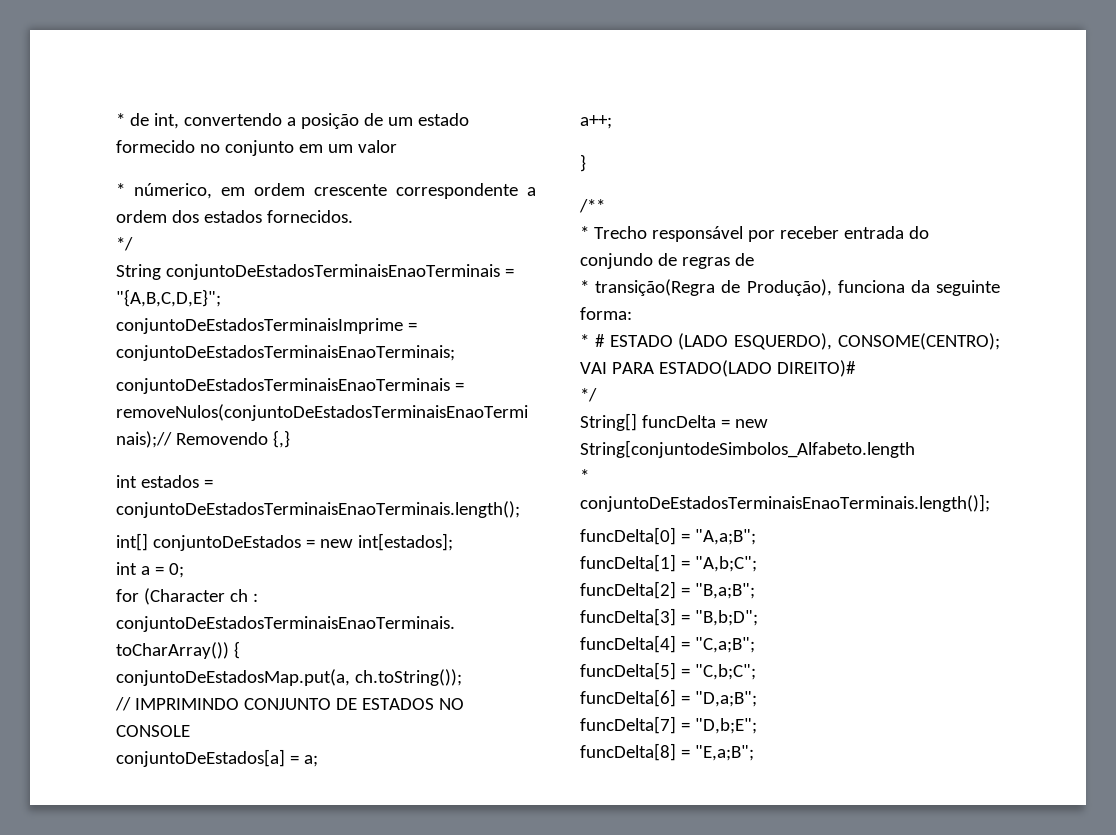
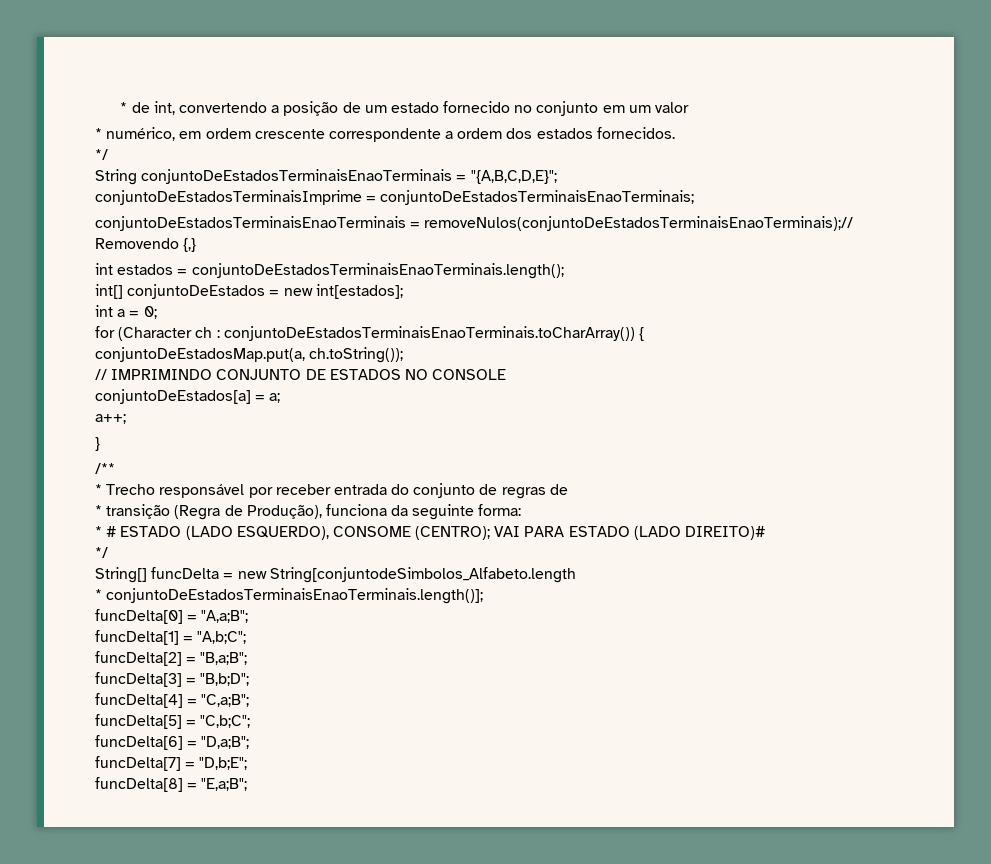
[116,140,195,153] formecido -> [443,101,511,113] fornecido
[134,183,212,199] númerico, -> [106,127,176,141] numérico,
[580,253,653,269] conjundo -> [413,483,476,498] conjunto
[595,279,716,296] transição(Regra -> [106,504,221,520] transição (Regra
[838,333,1000,350] [580,360,772,377] CONSOME(CENTRO); VAI PARA ESTADO(LADO -> [332,526,681,540] CONSOME (CENTRO); VAI PARA ESTADO (LADO

